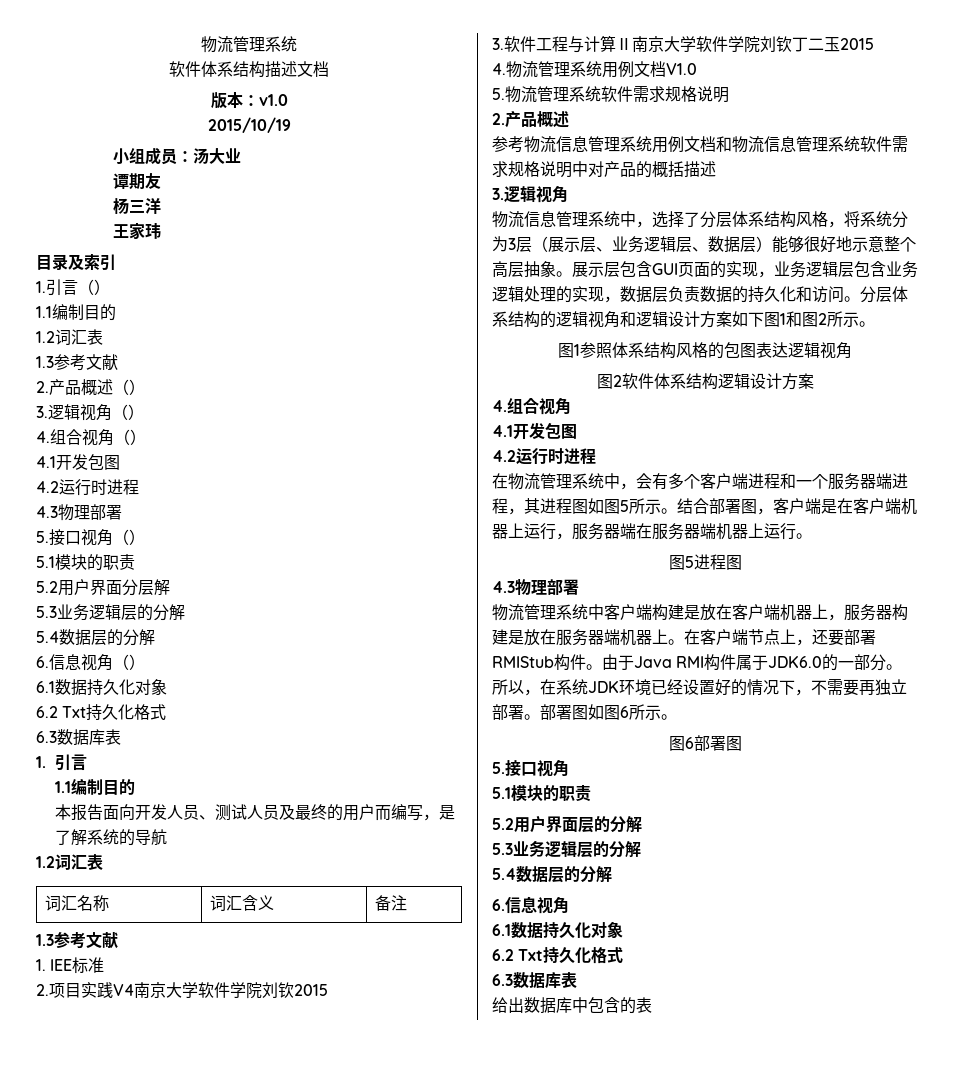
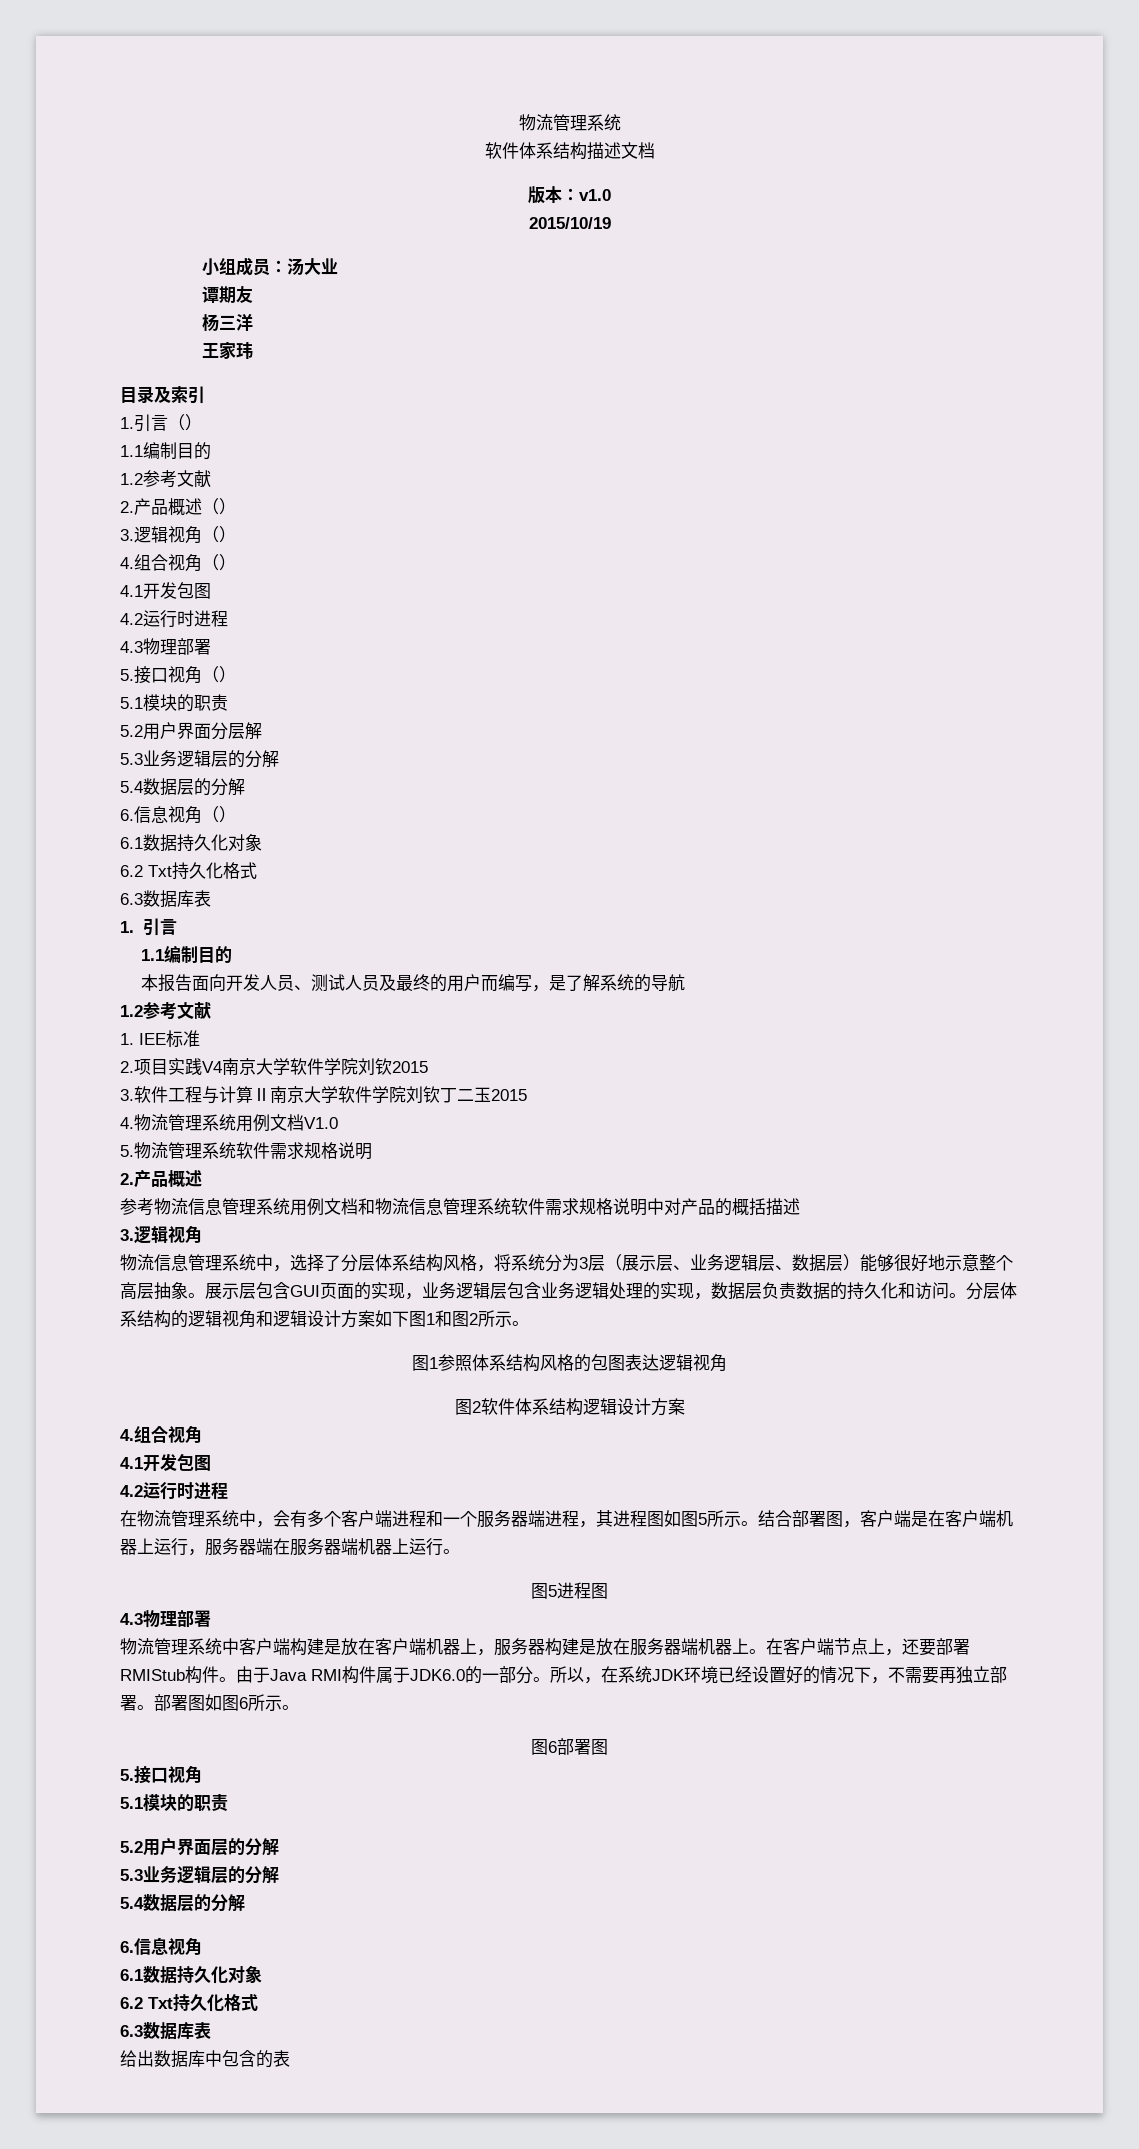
[55,329,103,345] [36,356,54,368] 词汇表 // 1.3 -> (143, 479) none
[55,854,103,870] [45,895,110,911] [210,895,275,911] [375,895,408,911] [36,934,54,946] 词汇表 // 词汇名称 | 词汇含义 | 备注 // 1.3 -> (143, 1011) none

